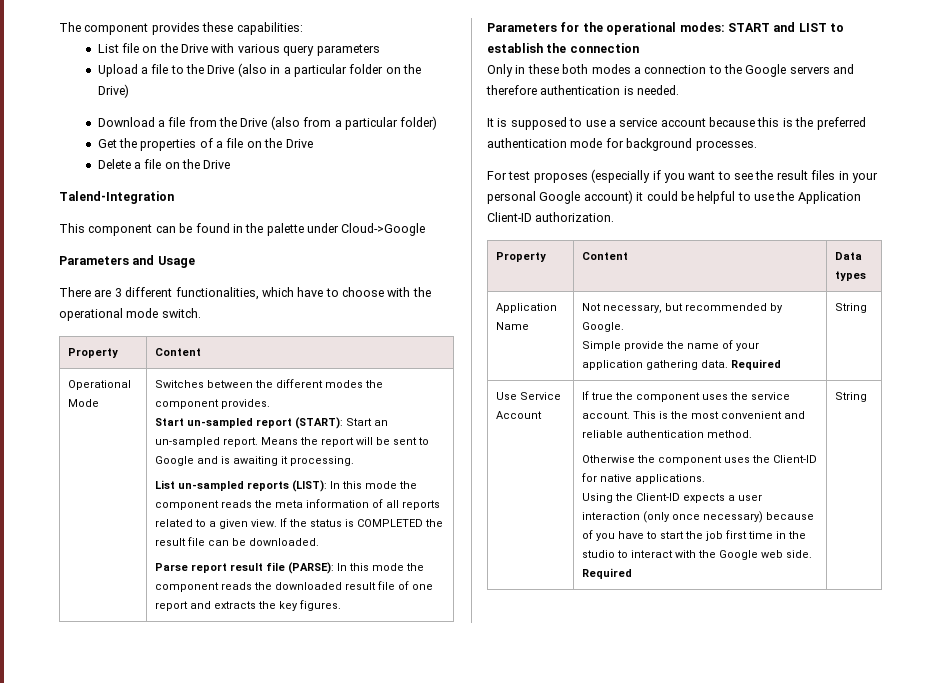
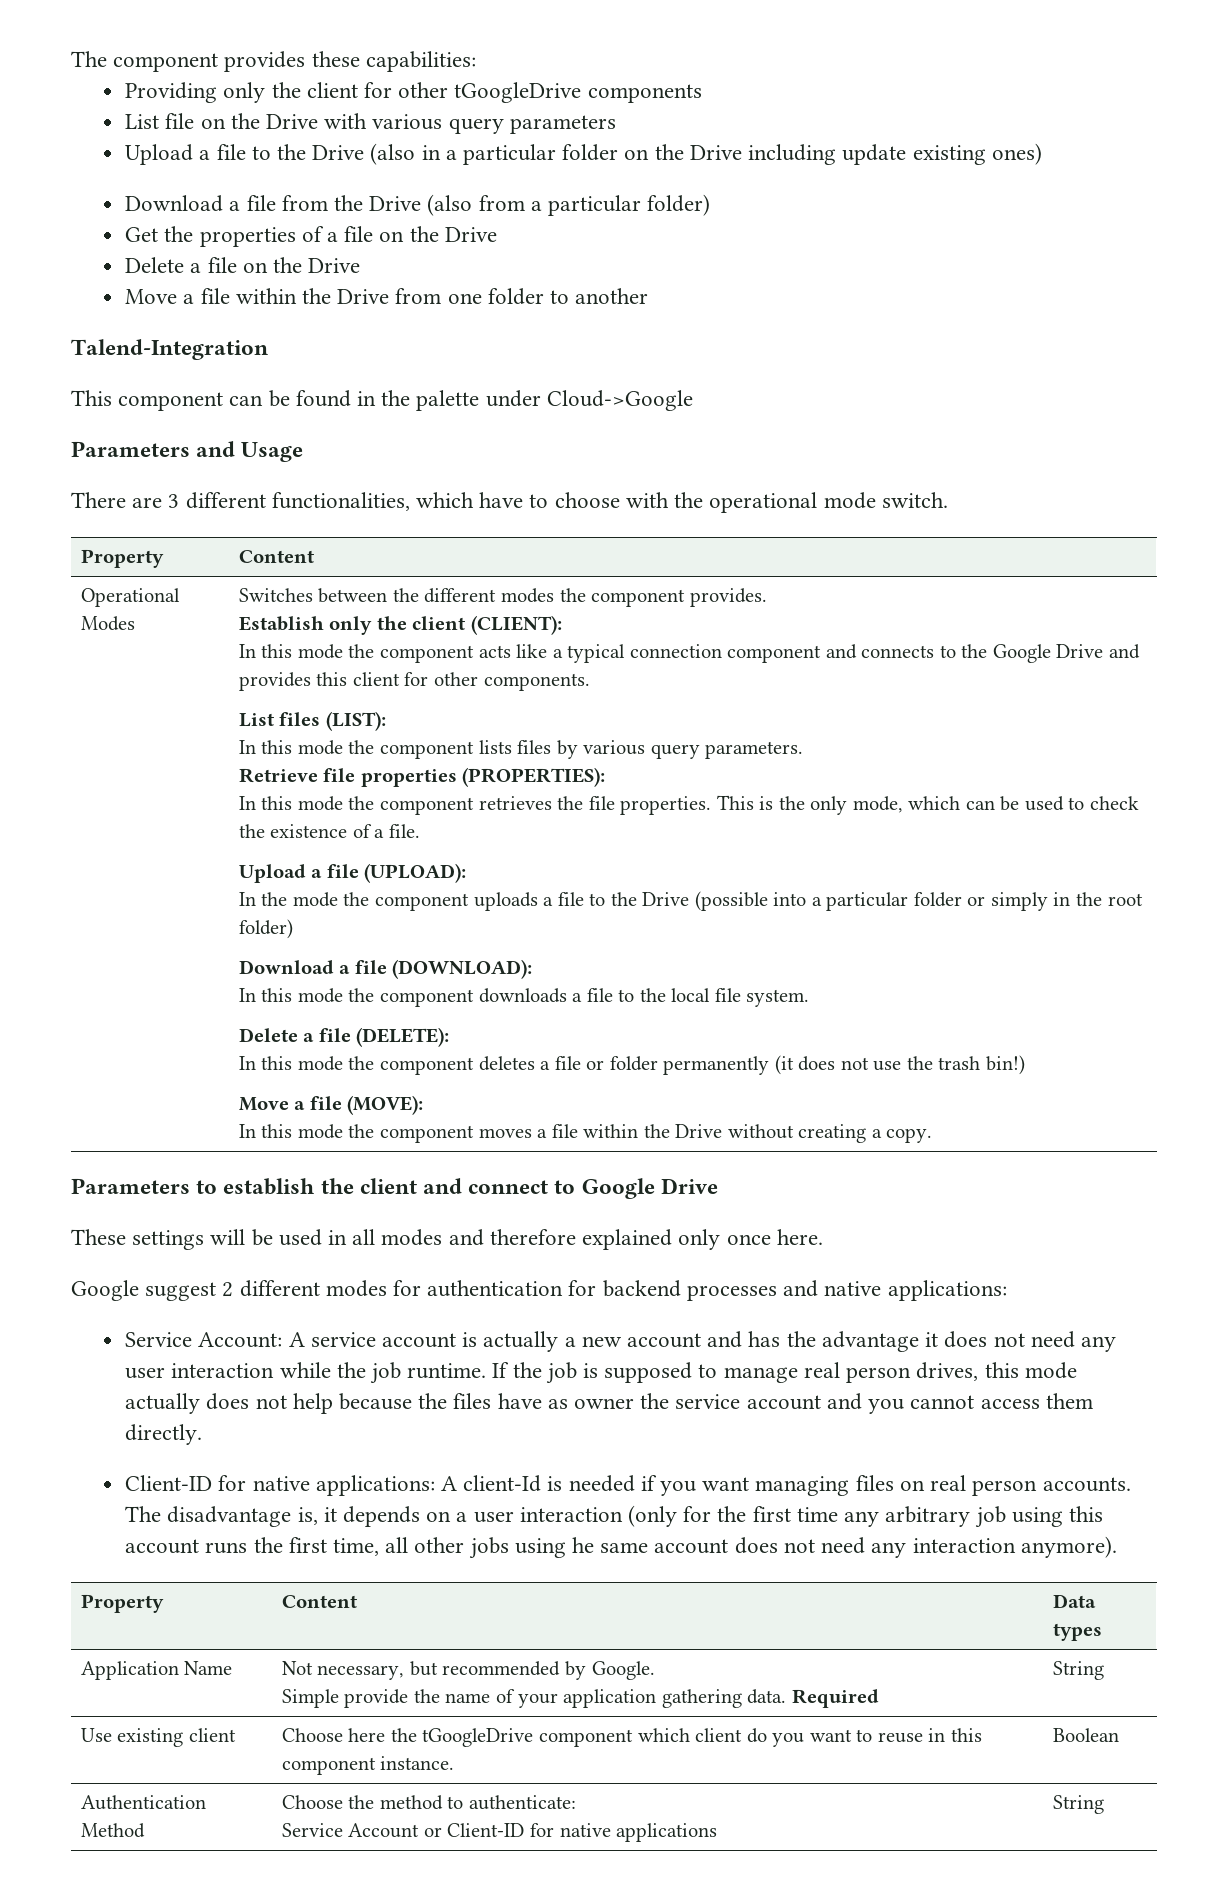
(303, 28) none -> [125,82,702,103] // Providing only the client for other tGoogleDrive components
[97,84,129,98] Drive) -> [689,143,1042,165] Drive including update existing ones)
(231, 164) none -> [125,288,649,305] // Move a file within the Drive from one folder to another
[67,399,99,407] Mode -> [80,616,135,631] Modes
[154,417,388,429] [154,437,429,447] [154,456,354,466] [154,480,417,492] [154,499,440,510] [154,518,443,529] [154,537,319,546] [154,562,424,574] [154,581,433,592] [154,600,341,611] [487,22,844,35] [487,43,639,53] [487,64,855,77] [486,85,680,95] [487,117,866,130] [487,138,757,151] [487,169,878,183] [487,190,861,204] [487,212,615,222] Start un-sampled report (START): Start an un-sampled report. Means the report will be sent to Google and is awaiting it processing. // List un-sampled reports (LIST): In this mode the component reads the meta information of all reports related to a given view. If the status is COMPLETED the result file can be downloaded. // Parse report result file (PARSE): In this mode the component reads the downloaded result file of one report and extracts the key figures. // Parameters for the operational modes: START and LIST to establish the connection // Only in these both modes a connection to the Google servers and therefore authentication is needed. // It is supposed to use a service account because this is the preferred authentication mode for background processes. // For test proposes (especially if you want to see the result files in your personal Google account) it could be helpful to use the Application Client-ID authorization. -> [238,615,562,635] [238,644,1140,663] [238,672,590,691] [238,711,386,731] [238,740,804,759] [238,767,606,787] [238,795,1139,815] [238,824,420,838] [238,863,467,883] [238,891,1143,911] [238,919,293,939] [238,959,533,979] [238,988,810,1007] [238,1027,450,1047] [238,1055,1025,1075] [238,1095,424,1115] [238,1124,933,1143] [71,1178,718,1199] [71,1229,823,1250] [71,1280,1007,1301] [125,1331,1116,1352] [125,1362,1077,1384] [125,1393,1093,1414] [125,1424,203,1445] [125,1475,1131,1496] [125,1505,1103,1528] [125,1536,1117,1559] Establish only the client (CLIENT): // In this mode the component acts like a typical connection component and connects to the Google Drive and provides this client for other components. // List files (LIST): // In this mode the component lists files by various query parameters. // Retrieve file properties (PROPERTIES): // In this mode the component retrieves the file properties. This is the only mode, which can be used to check the existence of a file. // Upload a file (UPLOAD): // In the mode the component uploads a file to the Drive (possible into a particular folder or simply in the root folder) // Download a file (DOWNLOAD): // In this mode the component downloads a file to the local file system. // Delete a file (DELETE): // In this mode the component deletes a file or folder permanently (it does not use the trash bin!) // Move a file (MOVE): // In this mode the component moves a file within the Drive without creating a copy. // Parameters to establish the client and connect to Google Drive // These settings will be used in all modes and therefore explained only once here. // Google suggest 2 different modes for authentication for backend processes and native applications: // Service Account: A service account is actually a new account and has the advantage it does not need any user interaction while the job runtime. If the job is supposed to manage real person drives, this mode actually does not help because the files have as owner the service account and you cannot access them directly. // Client-ID for native applications: A client-Id is needed if you want managing files on real person accounts. The disadvantage is, it depends on a user interaction (only for the first time any arbitrary job using this account runs the first time, all other jobs using he same account does not need any interaction anymore).
[519,392,561,400] [495,411,542,419] [581,391,790,402] [581,411,805,419] [581,430,752,438] [581,455,817,465] [581,473,705,484] [581,493,762,503] [581,511,814,523] [581,530,806,541] [581,550,812,560] [581,568,632,579] Service Account | If true the component uses the service account. This is the most convenient and reliable authentication method. // Otherwise the component uses the Client-ID for native applications. // Using the Client-ID expects a user interaction (only once necessary) because of you have to start the job first time in the studio to interact with the Google web side. Required -> [117,1728,236,1747] [281,1728,982,1747] [281,1756,455,1775] [1052,1728,1119,1742] [80,1795,206,1810] [80,1823,145,1838] [281,1795,576,1810] [281,1823,718,1842] existing client | Choose here the tGoogleDrive component which client do you want to reuse in this component instance. | Boolean // Authentication Method | Choose the method to authenticate: // Service Account or Client-ID for native applications

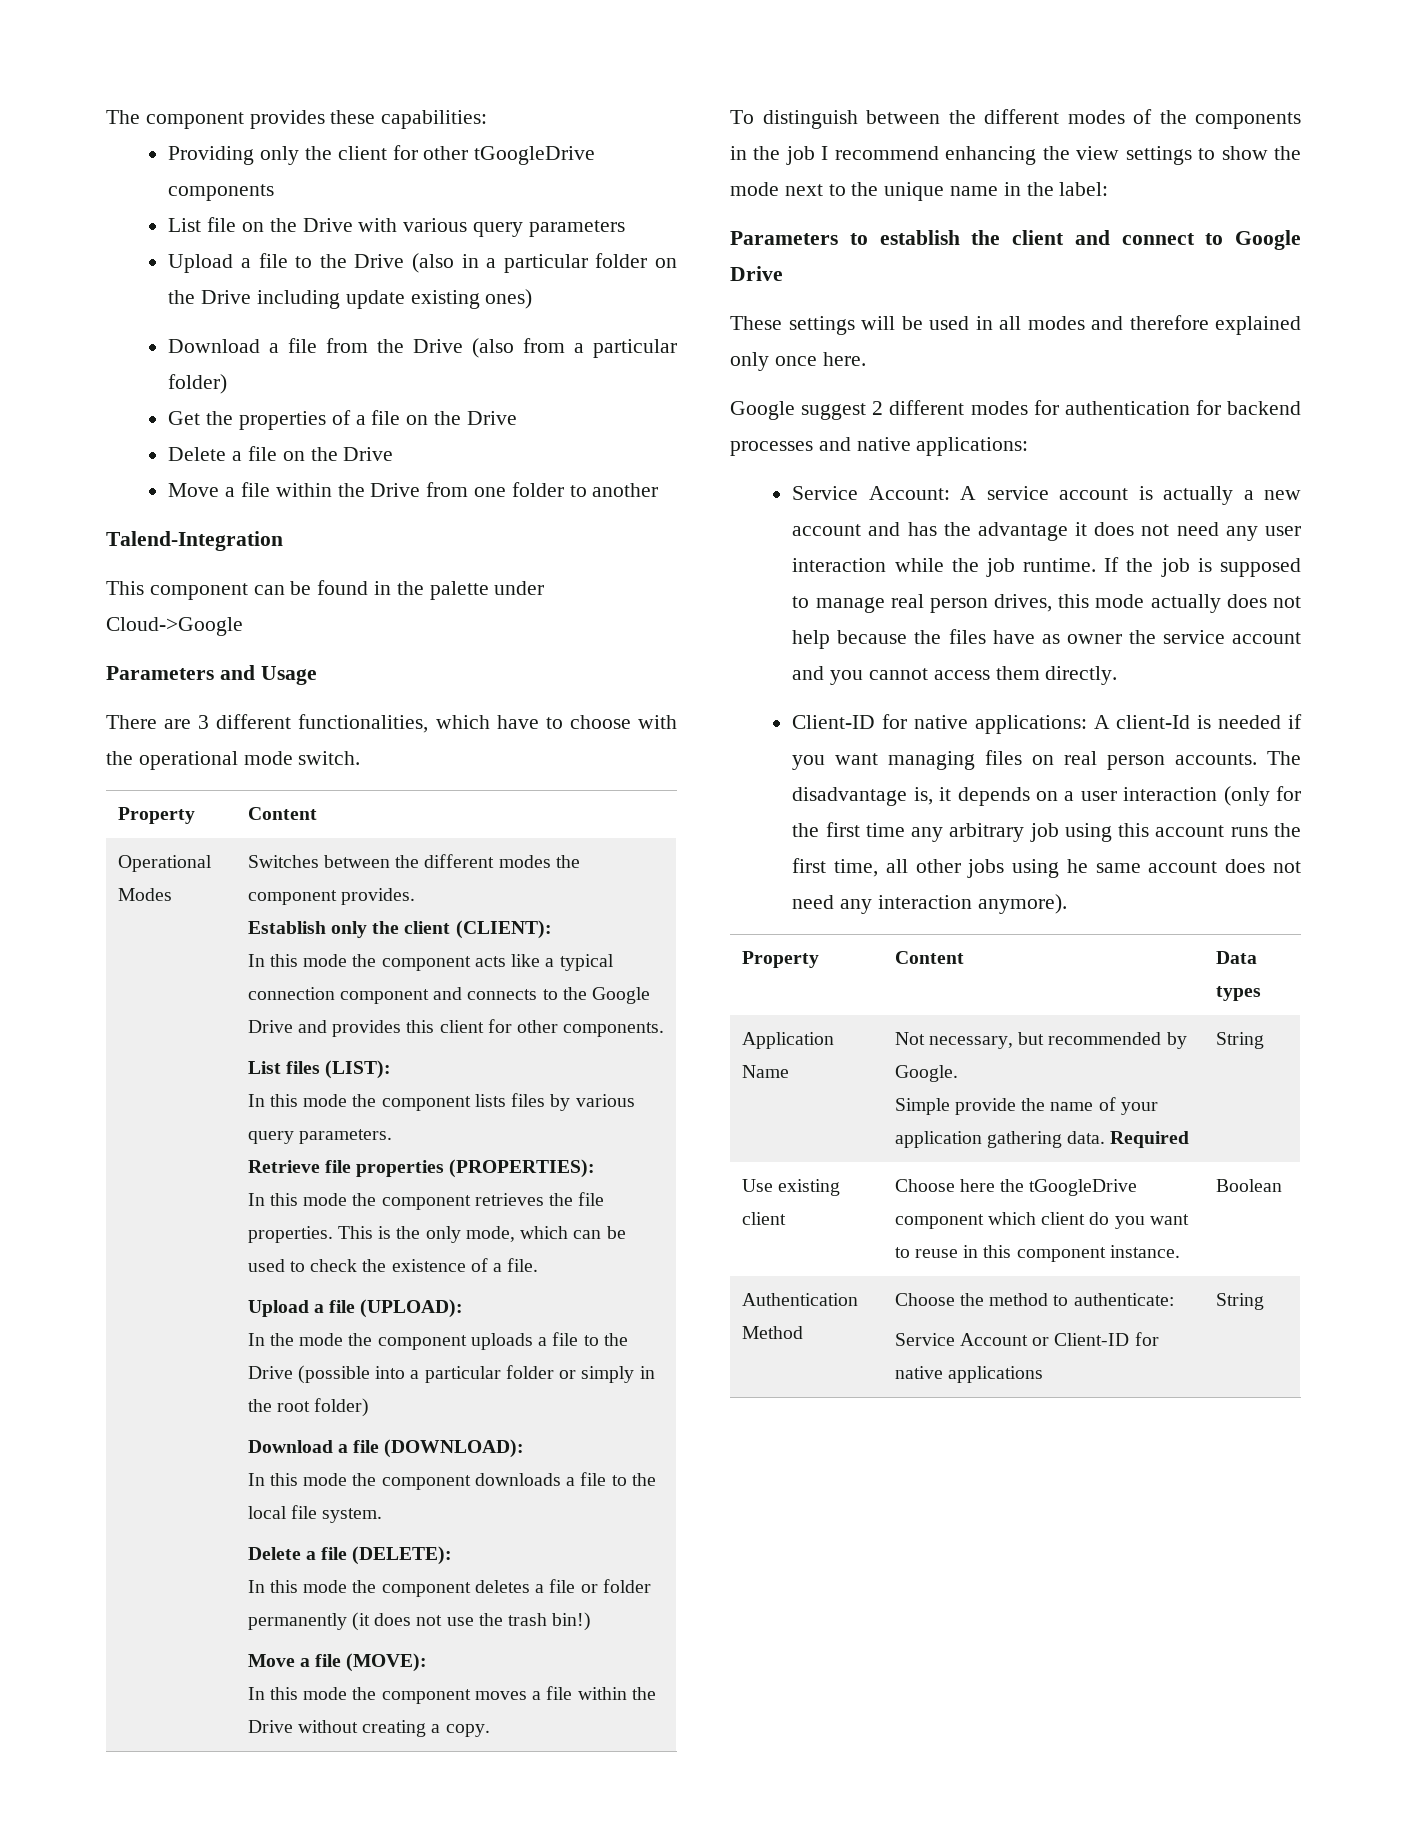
(933, 1135) none -> [730,109,1301,129] [730,146,1301,165] [730,182,1109,201] // To distinguish between the different modes of the components in the job I recommend enhancing the view settings to show the mode next to the unique name in the label:

